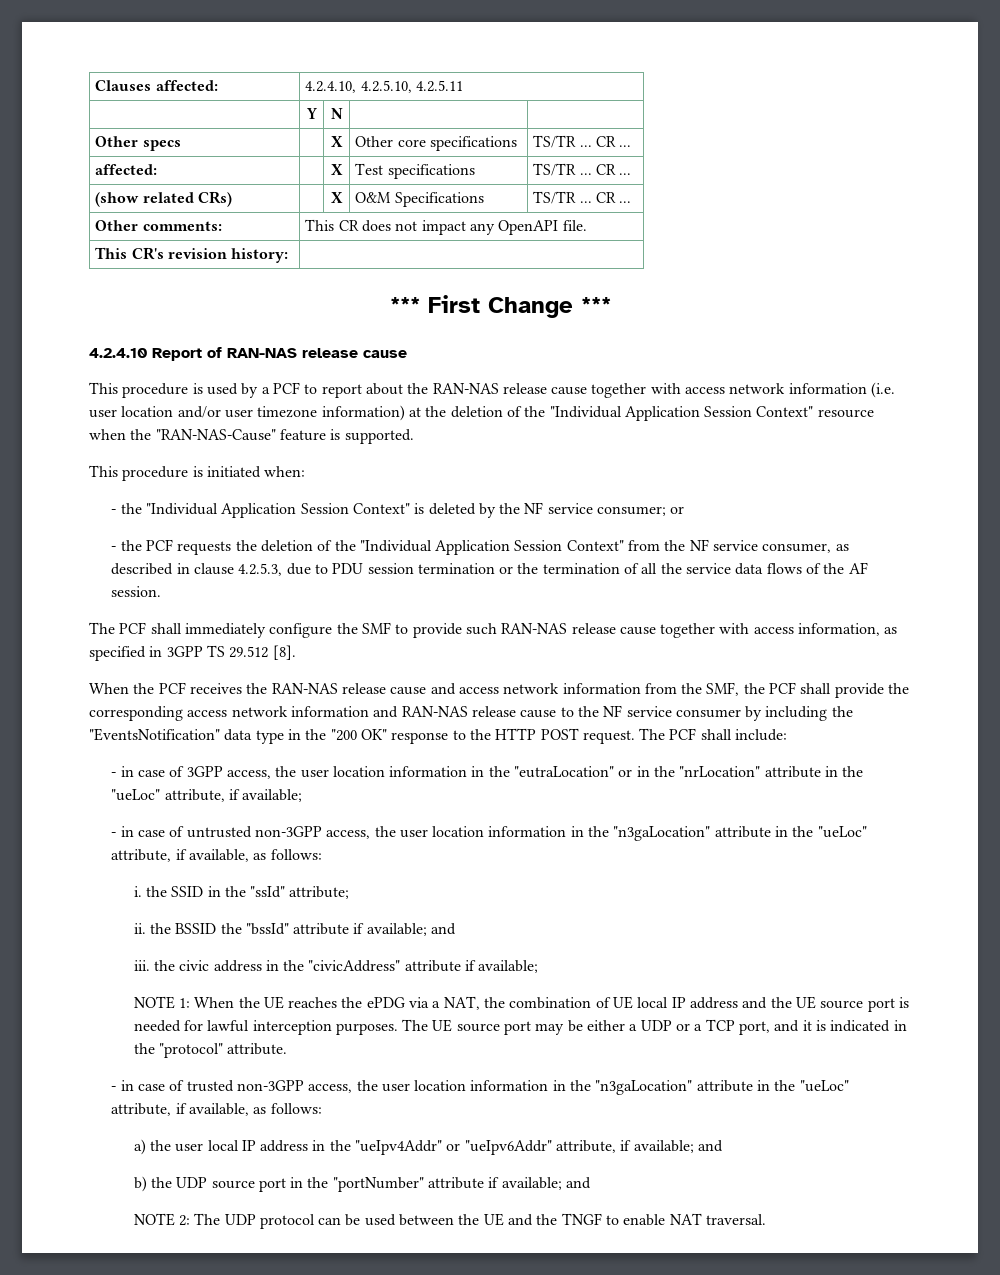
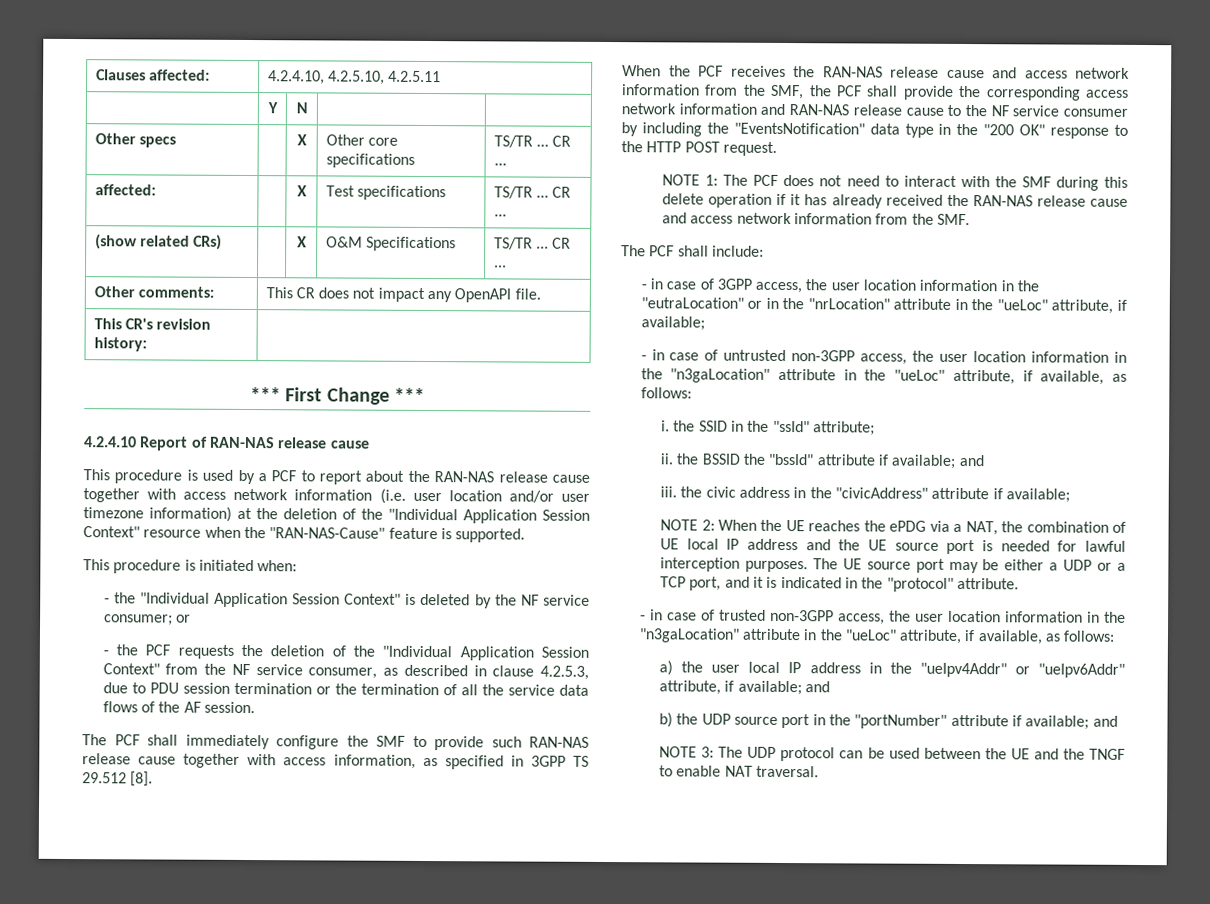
(635, 737) none -> [662,174,1128,191] [662,193,1128,209] [662,212,971,226] // NOTE 1: The PCF does not need to interact with the SMF during this delete operation if it has already received the RAN-NAS release cause and access network information from the SMF. //
[178,998,190,1008] 1: -> [701,519,715,531] 2:
[178,1215,190,1226] 2: -> [701,746,715,758] 3:

